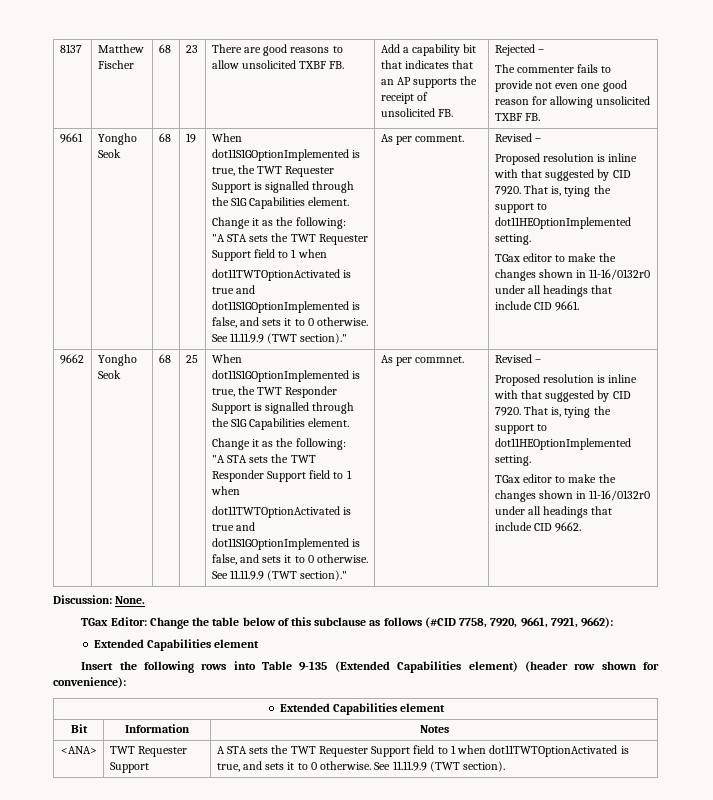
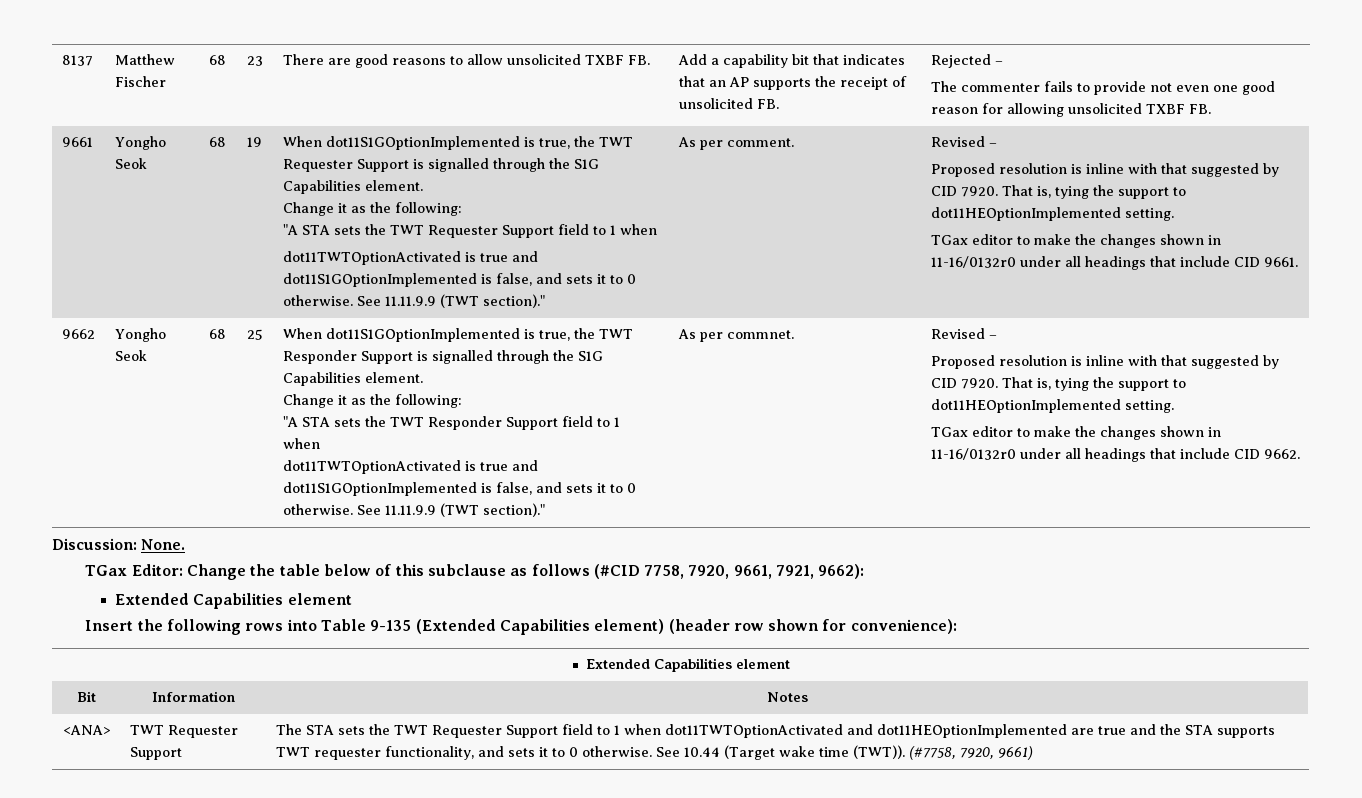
[216,746,225,754] A -> [275,724,302,735] The
[620,746,629,754] [216,761,506,772] is true, and sets it to 0 otherwise. See 11.11.9.9 (TWT section). -> [846,724,1275,738] [275,745,1033,760] and dot11HEOptionImplemented are true and the STA supports TWT requester functionality, and sets it to 0 otherwise. See 10.44 (Target wake time (TWT)). (#7758, 7920, 9661)

